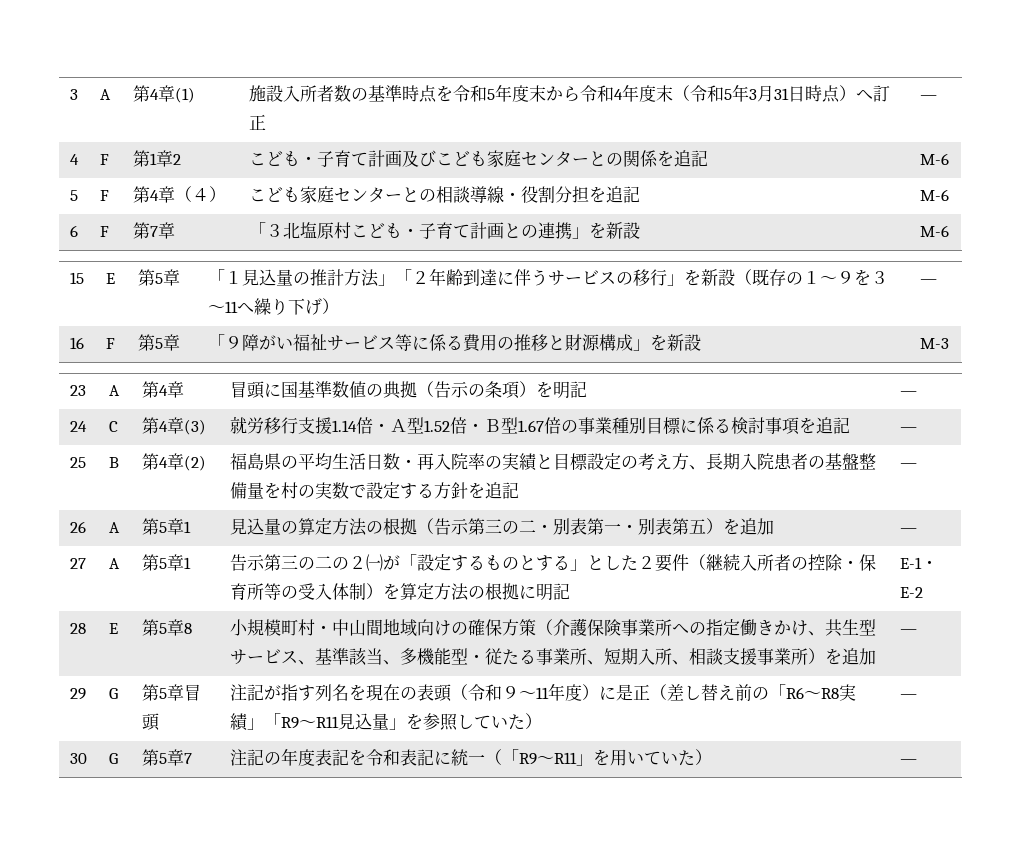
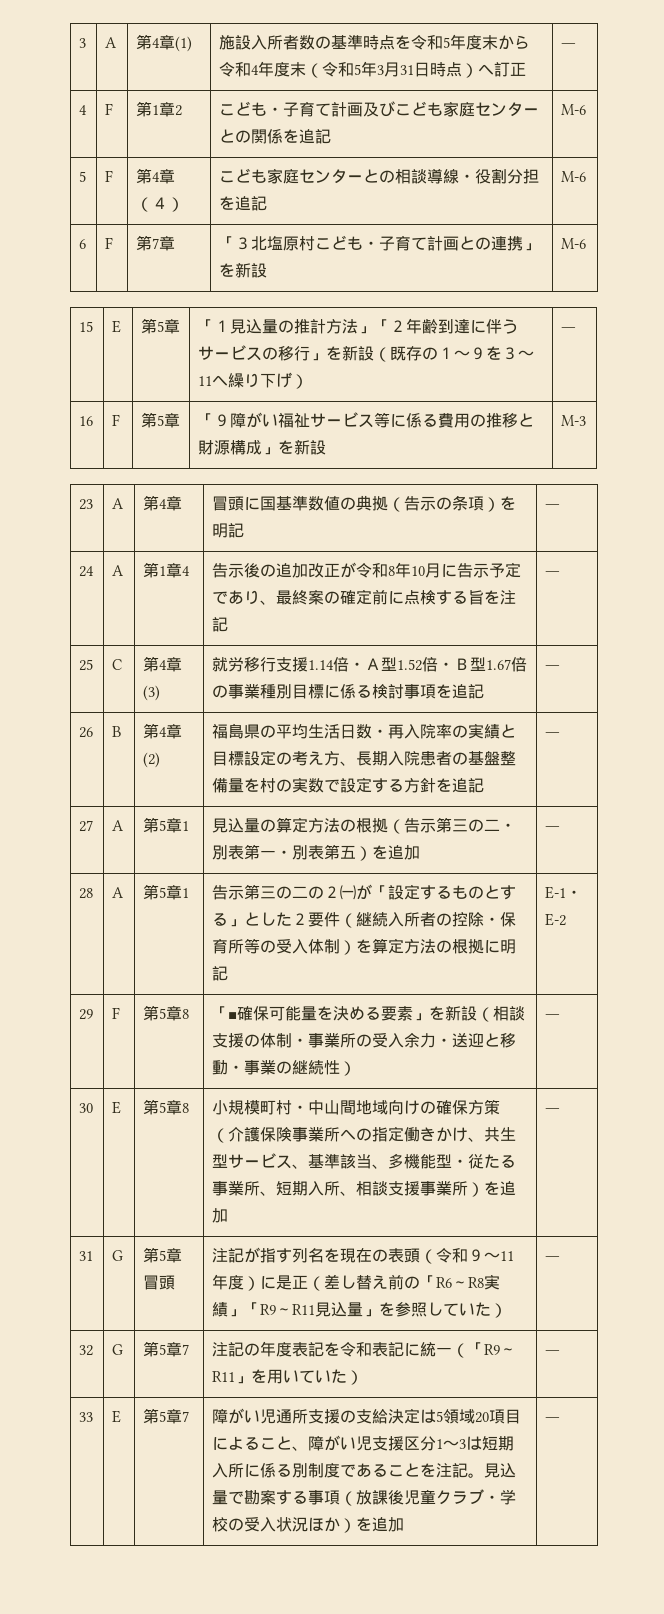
(87, 426) none -> [112,565,125,576] [143,562,191,578] [212,562,522,578] [212,589,517,605] [212,617,229,632] [545,571,561,576] [79,659,94,671] | A | 第1章4 | 告示後の追加改正が令和8年10月に告示予定であり、最終案の確定前に点検する旨を注記 | ― // 25
[69,457,86,468] 25 -> [79,727,94,738] 26
[69,521,86,533] 26 -> [79,820,94,832] 27
[69,558,86,569] 27 -> [79,888,94,899] 28
[69,623,86,634] 28 -> [79,1009,94,1020] [112,1007,121,1019] [143,1005,190,1021] [212,1005,526,1022] [212,1032,517,1048] [212,1060,357,1076] [545,1014,561,1019] [79,1103,94,1113] 29 | F | 第5章8 | 「■確保可能量を決める要素」を新設（相談支援の体制・事業所の受入余力・送迎と移動・事業の継続性） | ― // 30
[69,688,86,700] 29 -> [79,1251,94,1261] 31
[69,753,87,764] 30 -> [79,1345,94,1356] 32
(917, 761) none -> [79,1412,94,1422] [112,1410,122,1423] [143,1408,190,1424] [212,1408,522,1424] [212,1435,515,1451] [212,1463,517,1478] [212,1489,517,1506] [212,1517,405,1533] [545,1417,561,1422] // 33 | E | 第5章7 | 障がい児通所支援の支給決定は5領域20項目によること、障がい児支援区分1〜3は短期入所に係る別制度であることを注記。見込量で勘案する事項（放課後児童クラブ・学校の受入状況ほか）を追加 | ―

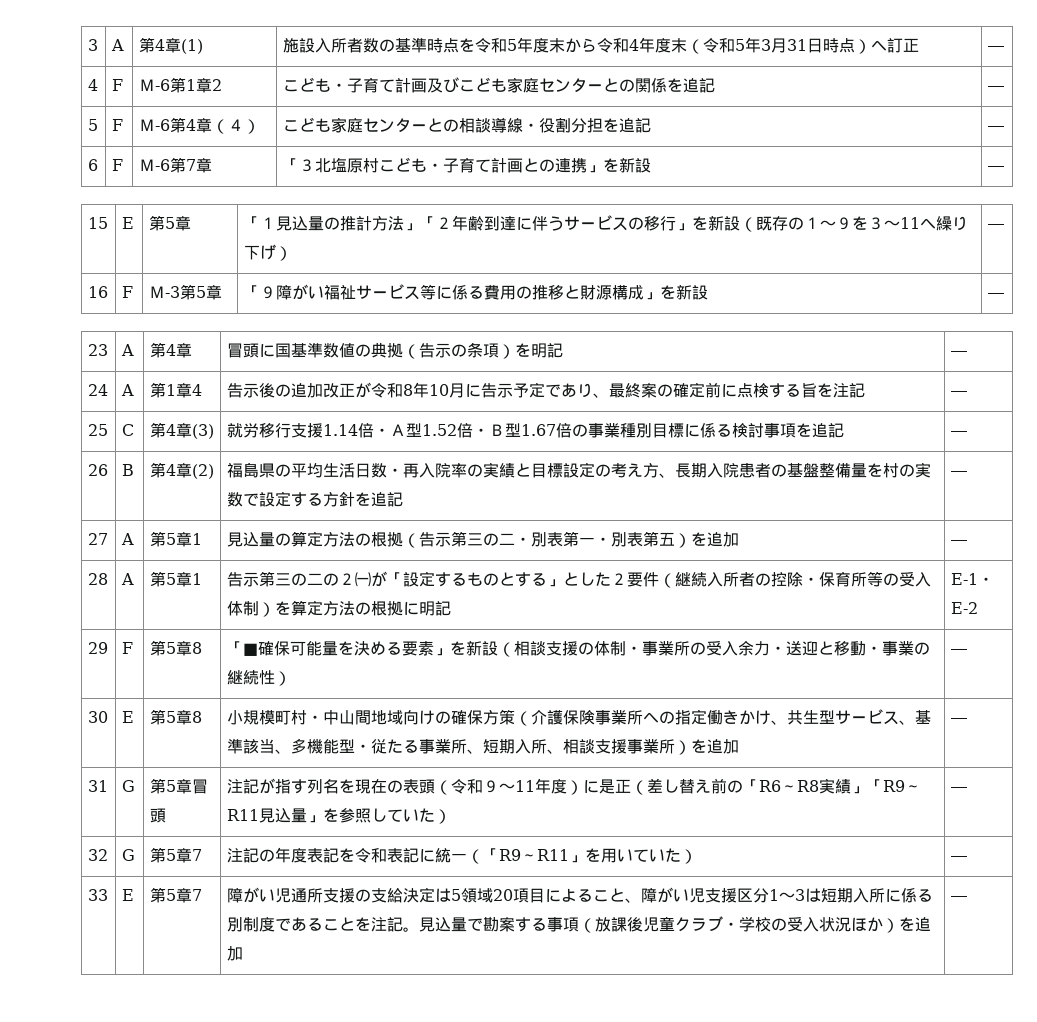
(114, 109) none -> [138,79,170,91] Ｍ-6
[561,104,587,115] M-6 -> [987,86,1004,91] ―
(114, 176) none -> [138,119,170,131] Ｍ-6
[561,171,587,182] M-6 -> [987,126,1004,131] ―
(114, 243) none -> [138,159,170,171] Ｍ-6
[561,238,587,249] M-6 -> [987,166,1004,171] ―
(121, 420) none -> [148,286,180,298] Ｍ-3
[561,415,587,426] M-3 -> [987,293,1004,298] ―

